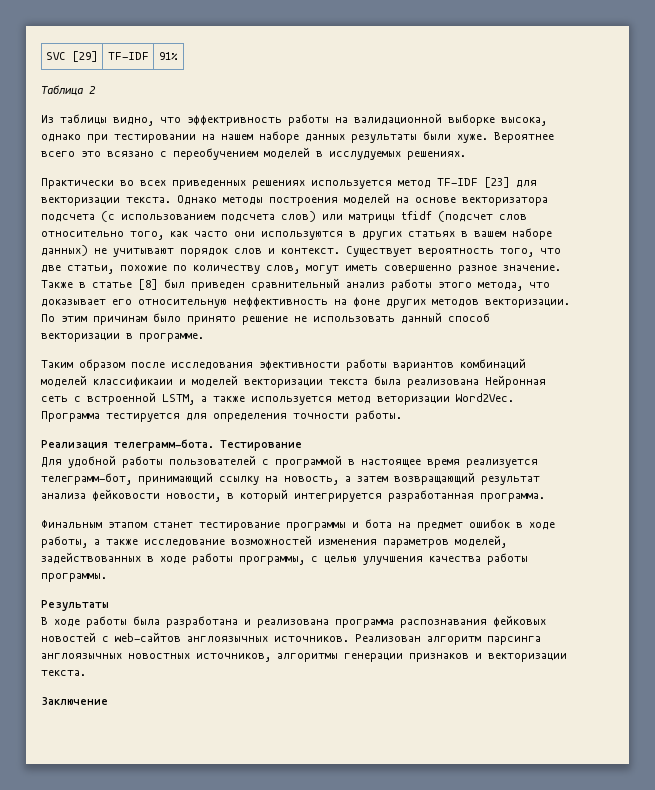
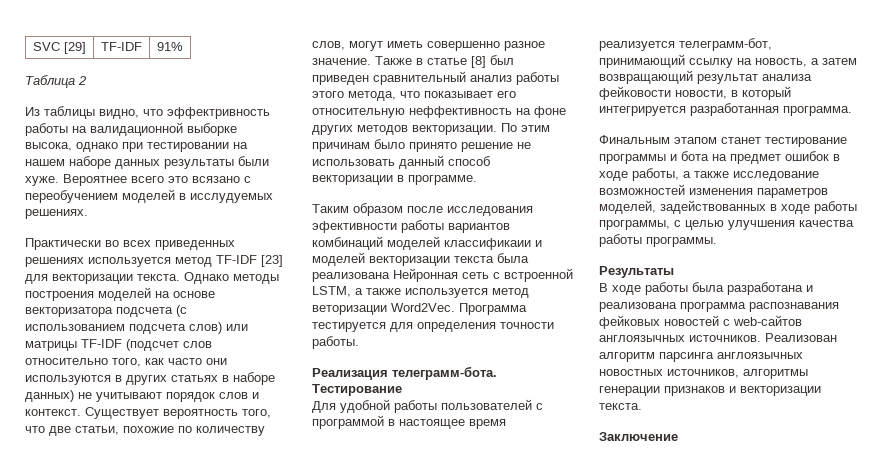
[401,211,432,220] tfidf -> [81,339,122,348] TF-IDF
[474,231,506,237] вашем -> (229, 378) none
[41,299,106,307] доказывает -> [424,91,493,98] показывает

